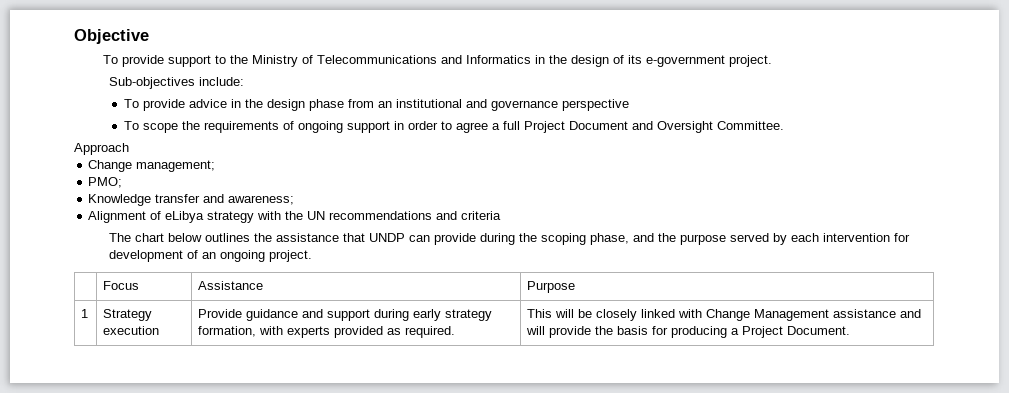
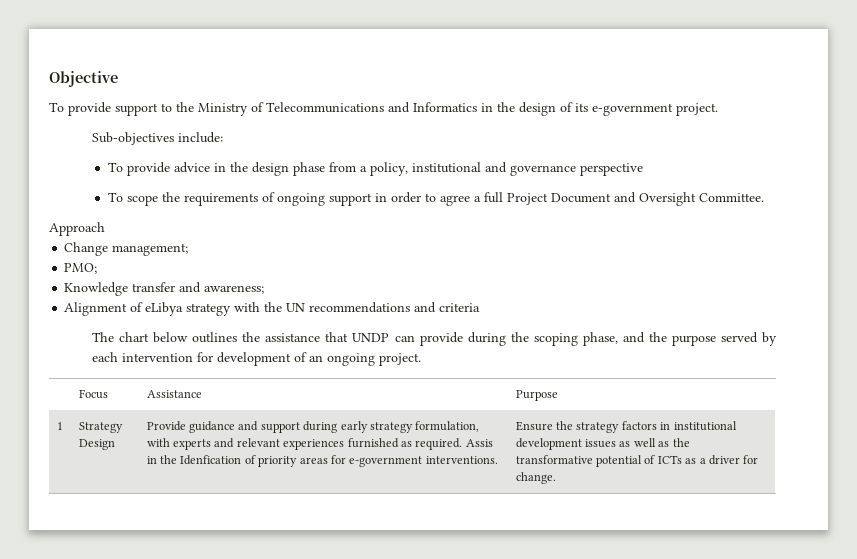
[377,101,392,108] an -> [359,162,408,176] a policy,
[103,326,160,335] execution -> [78,439,115,450] Design
[198,326,257,337] formation, -> [415,421,480,432] formulation,
[334,326,456,338] [527,309,922,321] [526,326,851,338] provided as required. | This will be closely linked with Change Management assistance and will provide the basis for producing a Project Document. -> [214,438,493,450] [146,455,498,467] [515,421,737,433] [515,438,690,450] [515,455,759,467] [515,472,556,484] and relevant experiences furnished as required. Assis in the Idenfication of priority areas for e-government interventions. | Ensure the strategy factors in institutional development issues as well as the transformative potential of ICTs as a driver for change.

